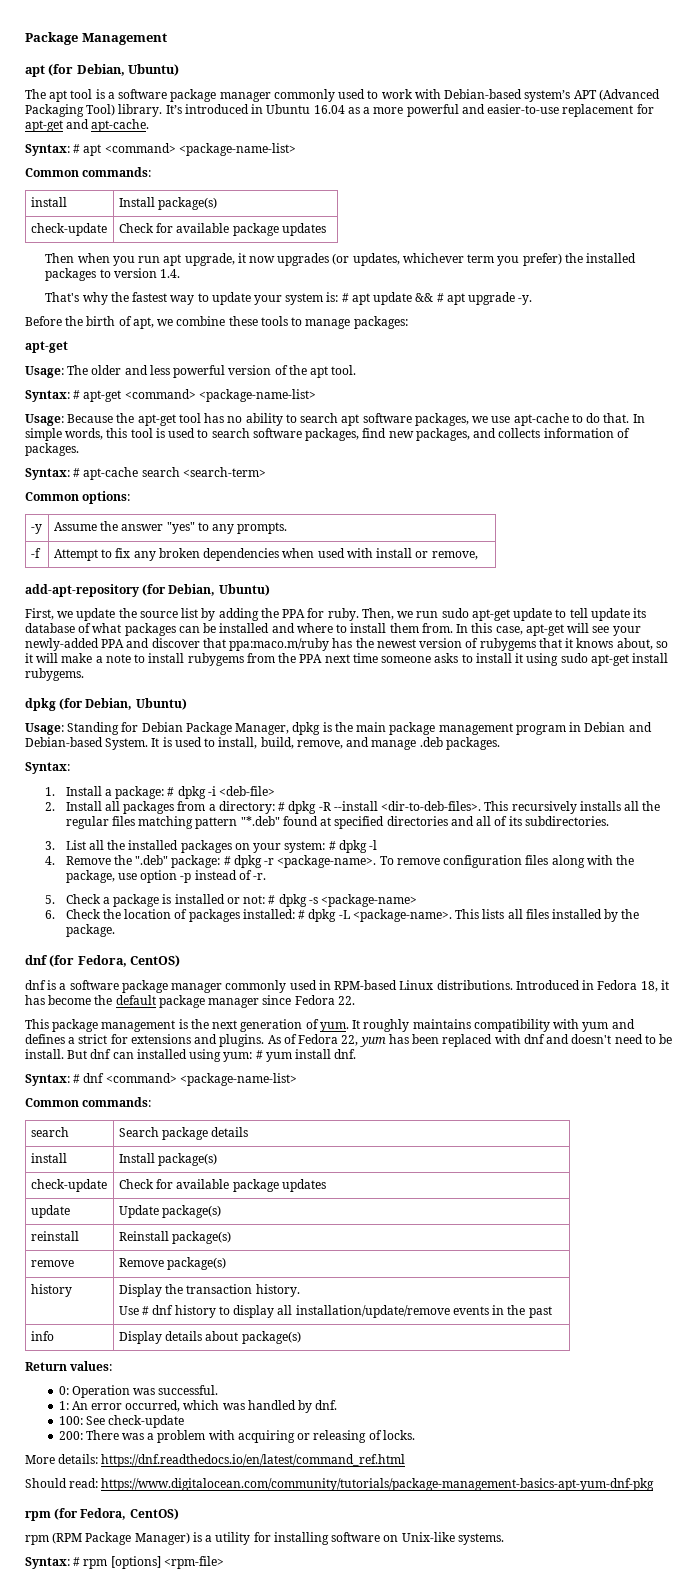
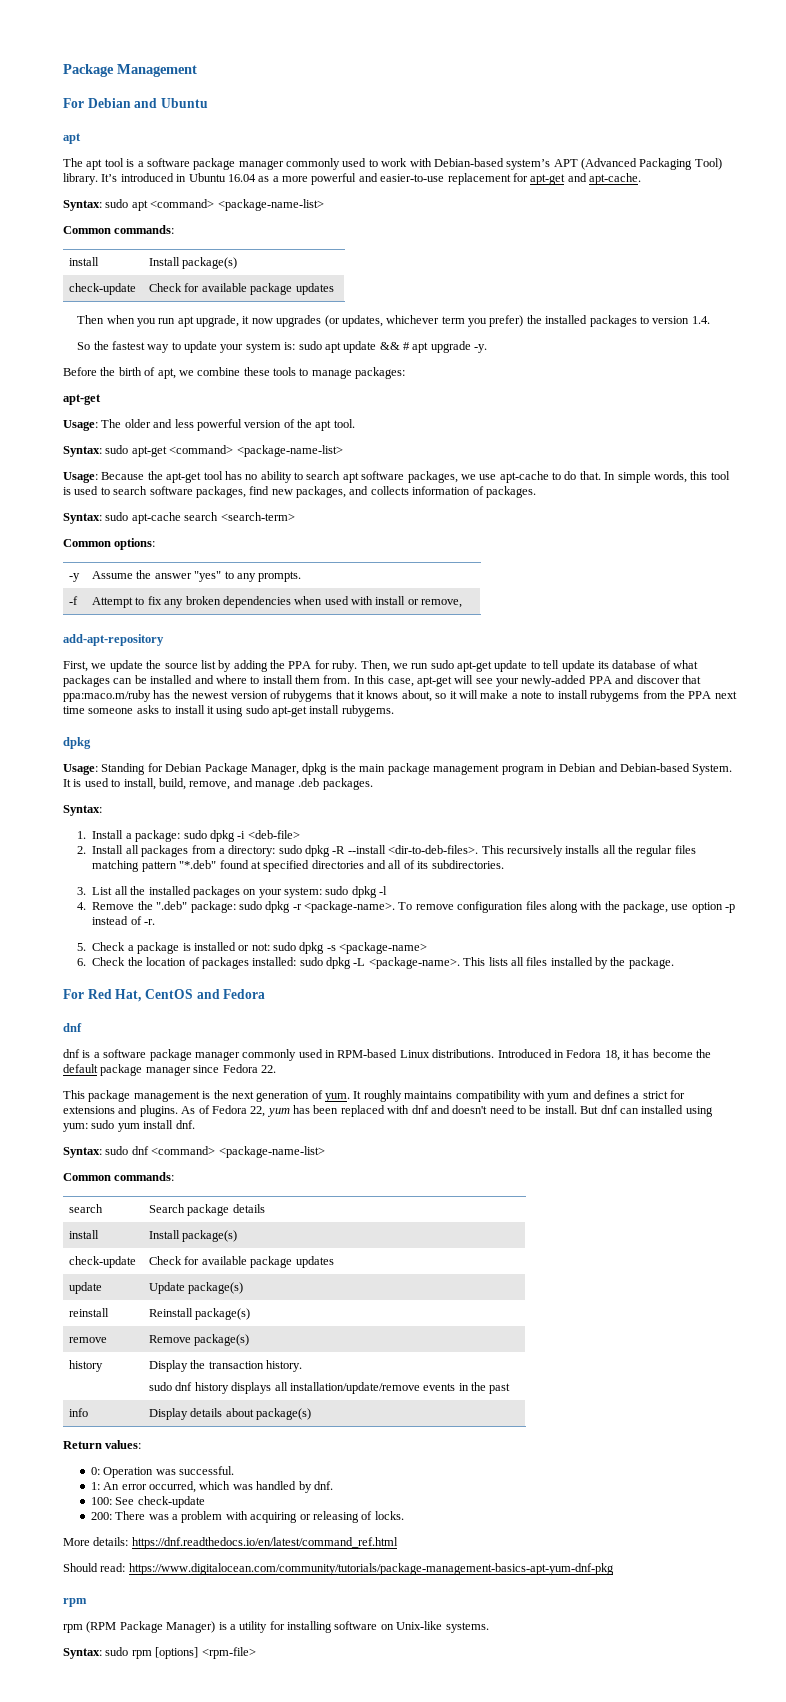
[25,64,180,77] apt (for Debian, Ubuntu) -> [63,98,208,108] [63,133,81,144] For Debian and Ubuntu // apt
[73,144,81,153] # -> [105,199,129,208] sudo
[45,292,108,305] That's why -> [77,342,91,350] So
[341,293,349,302] # -> [298,341,322,350] sudo
[73,390,81,399] # -> [105,445,129,454] sudo
[73,468,81,477] # -> [105,512,129,521] sudo
[142,584,270,596] (for Debian, Ubuntu) -> (164, 640) none
[59,698,187,710] (for Debian, Ubuntu) -> (91, 743) none
[167,787,175,796] # -> [183,830,207,839] sudo
[278,802,286,811] # -> [278,845,302,854] sudo
[328,841,336,850] # -> [325,886,349,895] sudo
[223,856,231,865] # -> [238,901,262,910] sudo
[268,895,276,904] # -> [273,942,297,951] sudo
[298,910,306,919] # -> [299,957,323,966] sudo
[25,955,181,967] dnf (for Fedora, CentOS) -> [63,989,266,1002] [63,1023,82,1032] For Red Hat, CentOS and Fedora // dnf
[255,1050,263,1059] # -> [91,1120,115,1129] sudo
[73,1074,81,1083] # -> [105,1146,129,1155] sudo
[118,1305,275,1318] Use # dnf history to display -> [149,1382,272,1394] sudo dnf history displays
[54,1508,179,1520] (for Fedora, CentOS) -> (87, 1602) none
[73,1557,81,1566] # -> [105,1647,129,1656] sudo

